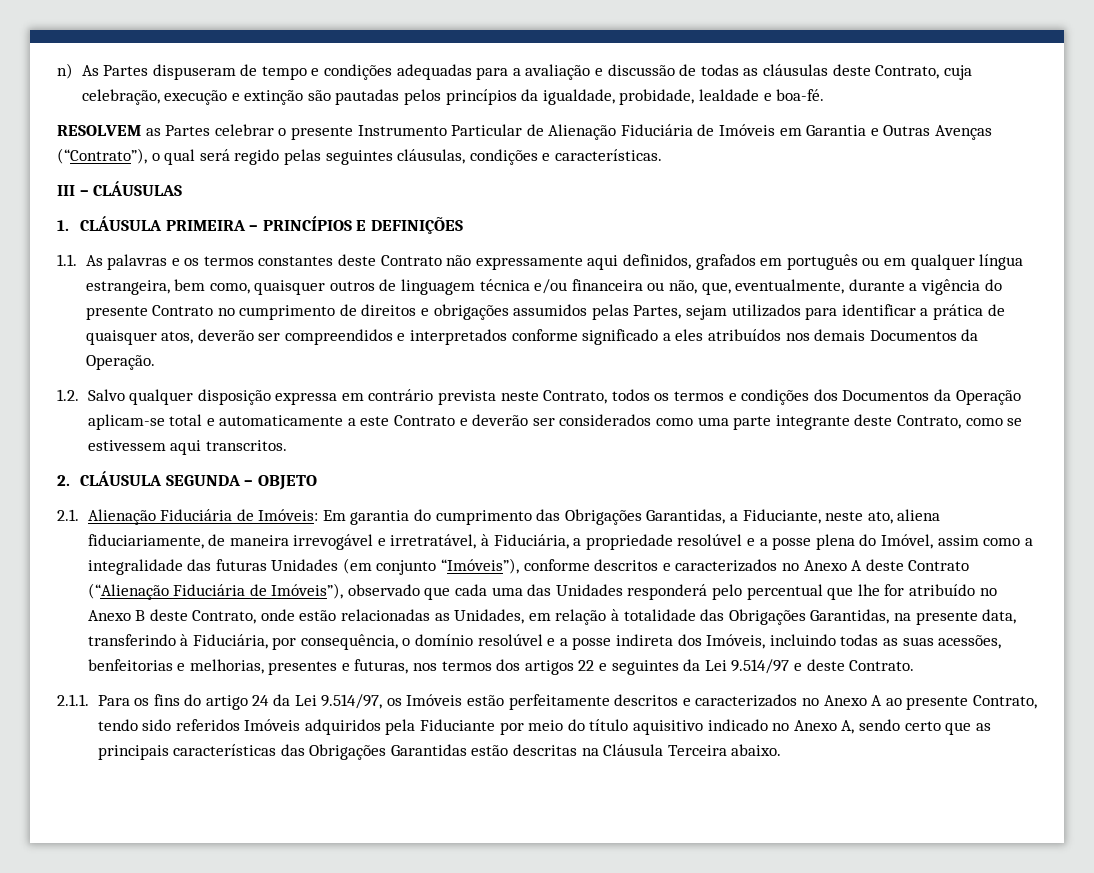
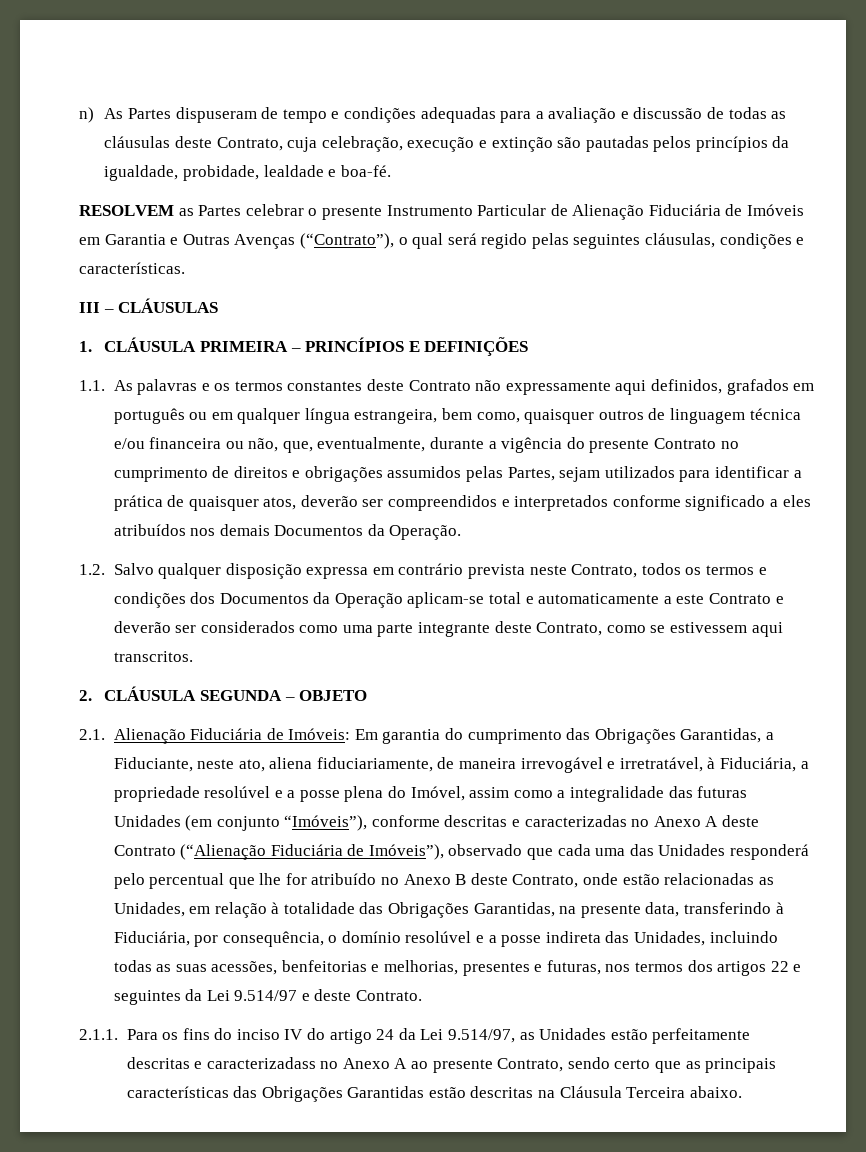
[594,559,778,572] descritos e caracterizados -> [444,815,627,827] descritas e caracterizadas
[677,634,766,649] dos Imóveis, -> [605,931,705,946] das Unidades,
(202, 700) none -> [236,1028,326,1040] inciso IV do
[386,694,798,710] os Imóveis estão perfeitamente descritos e caracterizados -> [519,1028,751,1044] [126,1057,316,1069] as Unidades estão perfeitamente descritas e caracterizadass
[97,719,855,735] tendo sido referidos Imóveis adquiridos pela Fiduciante por meio do título aquisitivo indicado no Anexo A, -> (564, 1065) none

